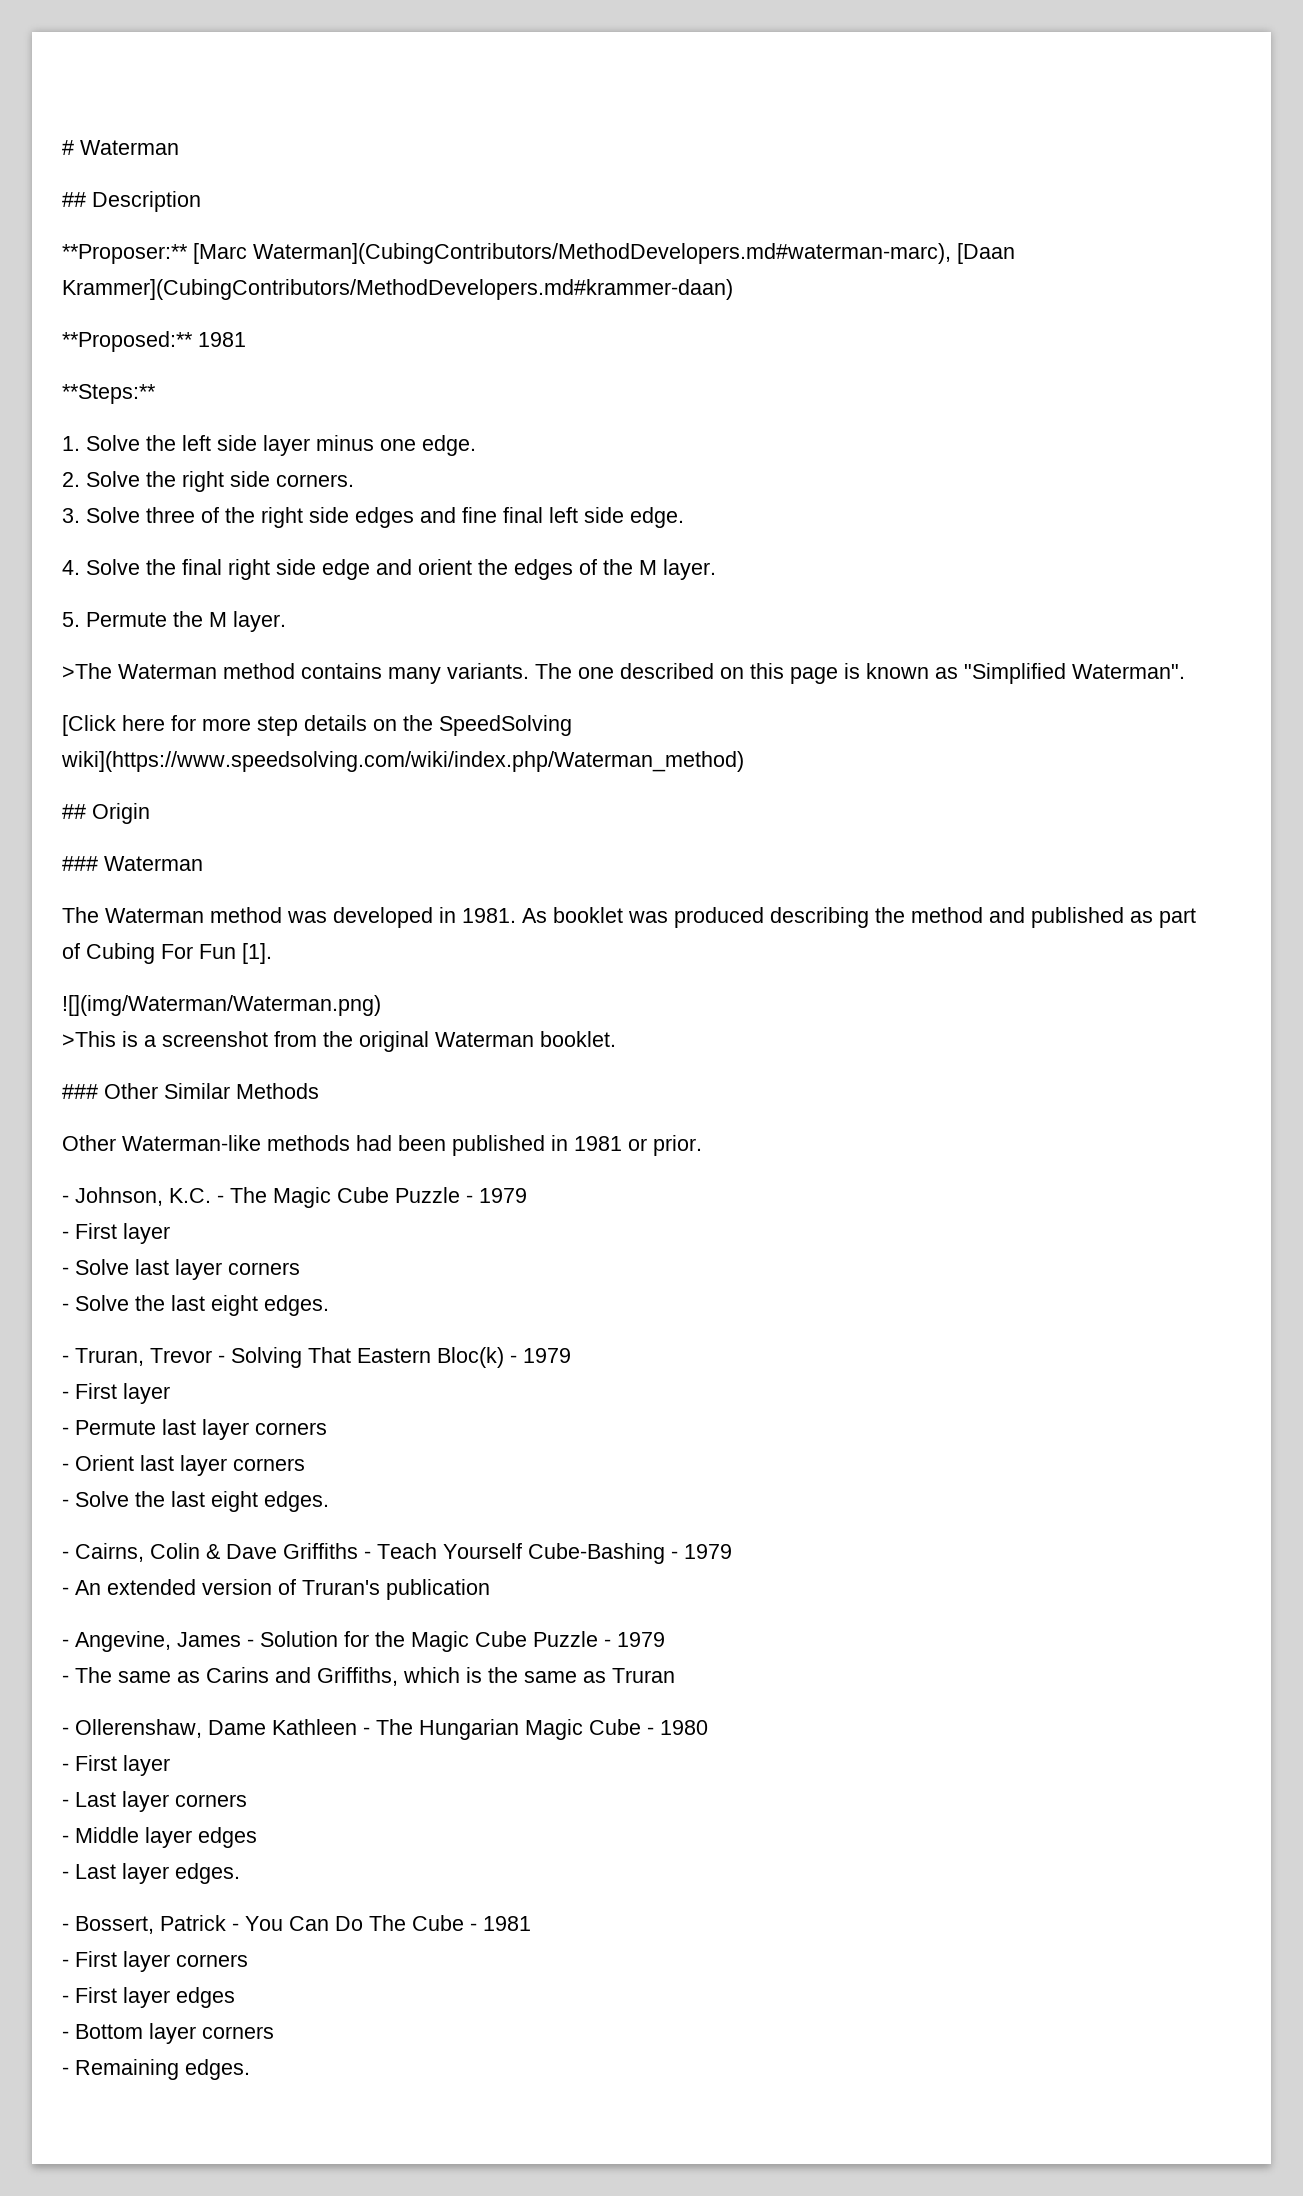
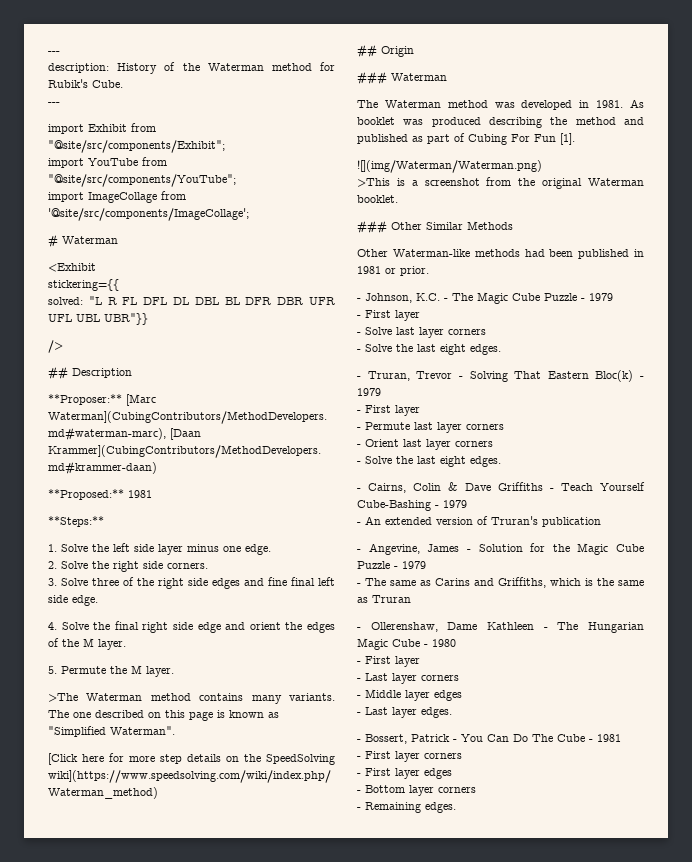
[62,140,179,155] # Waterman -> [48,51,60,54] [48,62,335,74] [48,79,123,88] [48,102,60,105] [48,123,156,134] [48,140,225,153] [48,157,167,168] [48,174,236,187] [48,191,186,203] [48,208,249,221] [48,234,118,248] [48,263,96,272] [48,279,119,291] [48,296,336,305] [48,313,148,325] [48,340,63,353] --- // description: History of the Waterman method for Rubik's Cube. // --- // import Exhibit from "@site/src/components/Exhibit"; // import YouTube from "@site/src/components/YouTube"; // import ImageCollage from '@site/src/components/ImageCollage'; // # Waterman // <Exhibit // stickering={{ // solved: "L R FL DFL DL DBL BL DFR DBR UFR UFL UBL UBR"}} // />

